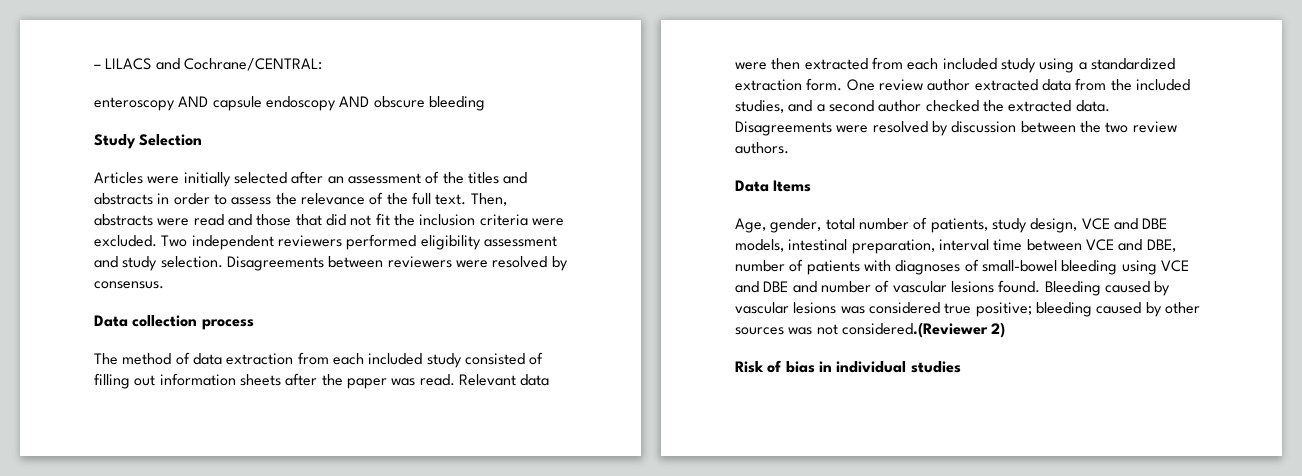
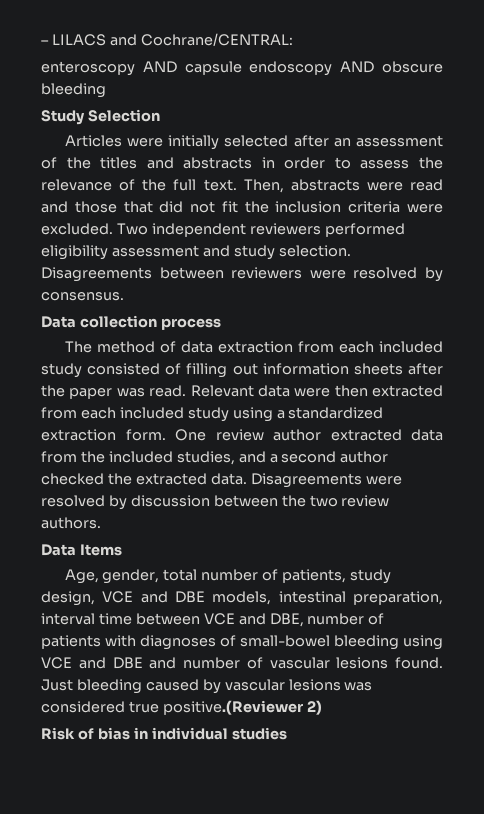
[1044,281,1101,296] Bleeding -> [41,679,142,694] Just bleeding
[975,302,1200,317] [735,322,988,338] positive; bleeding caused by other sources was not considered.(Reviewer -> [162,700,303,715] positive.(Reviewer

